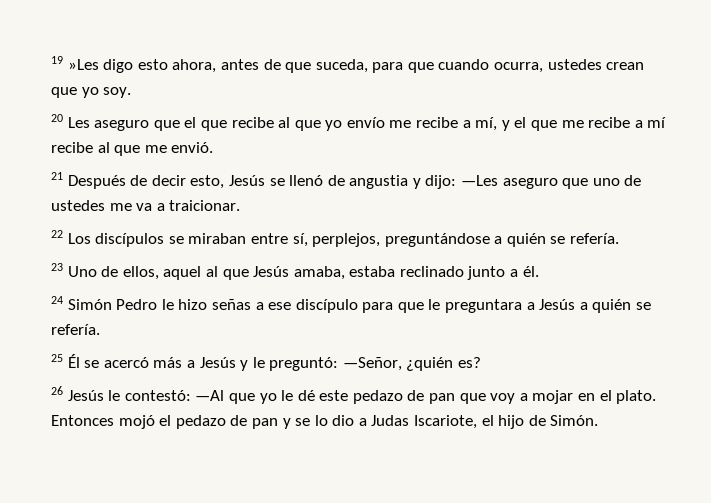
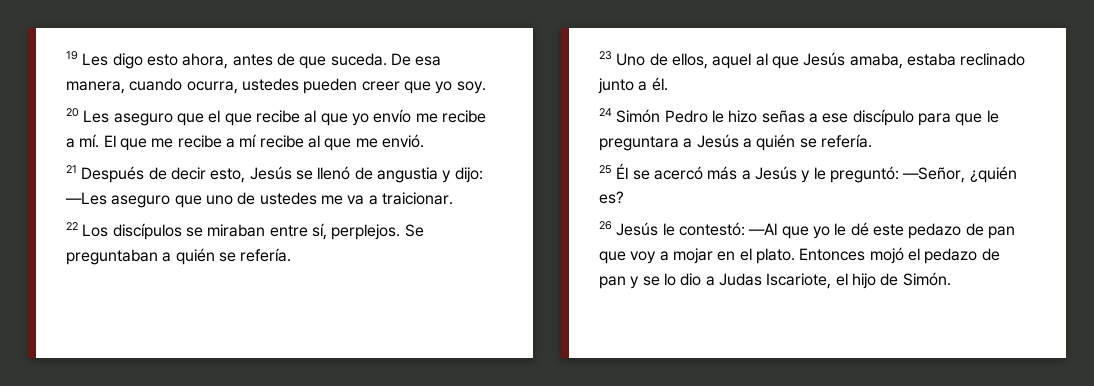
[67,59,99,70] »Les -> [82,53,109,66] Les
[315,59,434,73] suceda, para que -> [330,53,442,66] [66,81,125,94] suceda. De esa manera,
[606,62,645,70] crean -> [303,78,400,94] pueden creer
[475,117,527,131] mí, y el -> [79,134,116,148] mí. El
[312,233,490,247] perplejos, preguntándose -> [331,224,424,240] [66,249,158,265] perplejos. Se preguntaban

